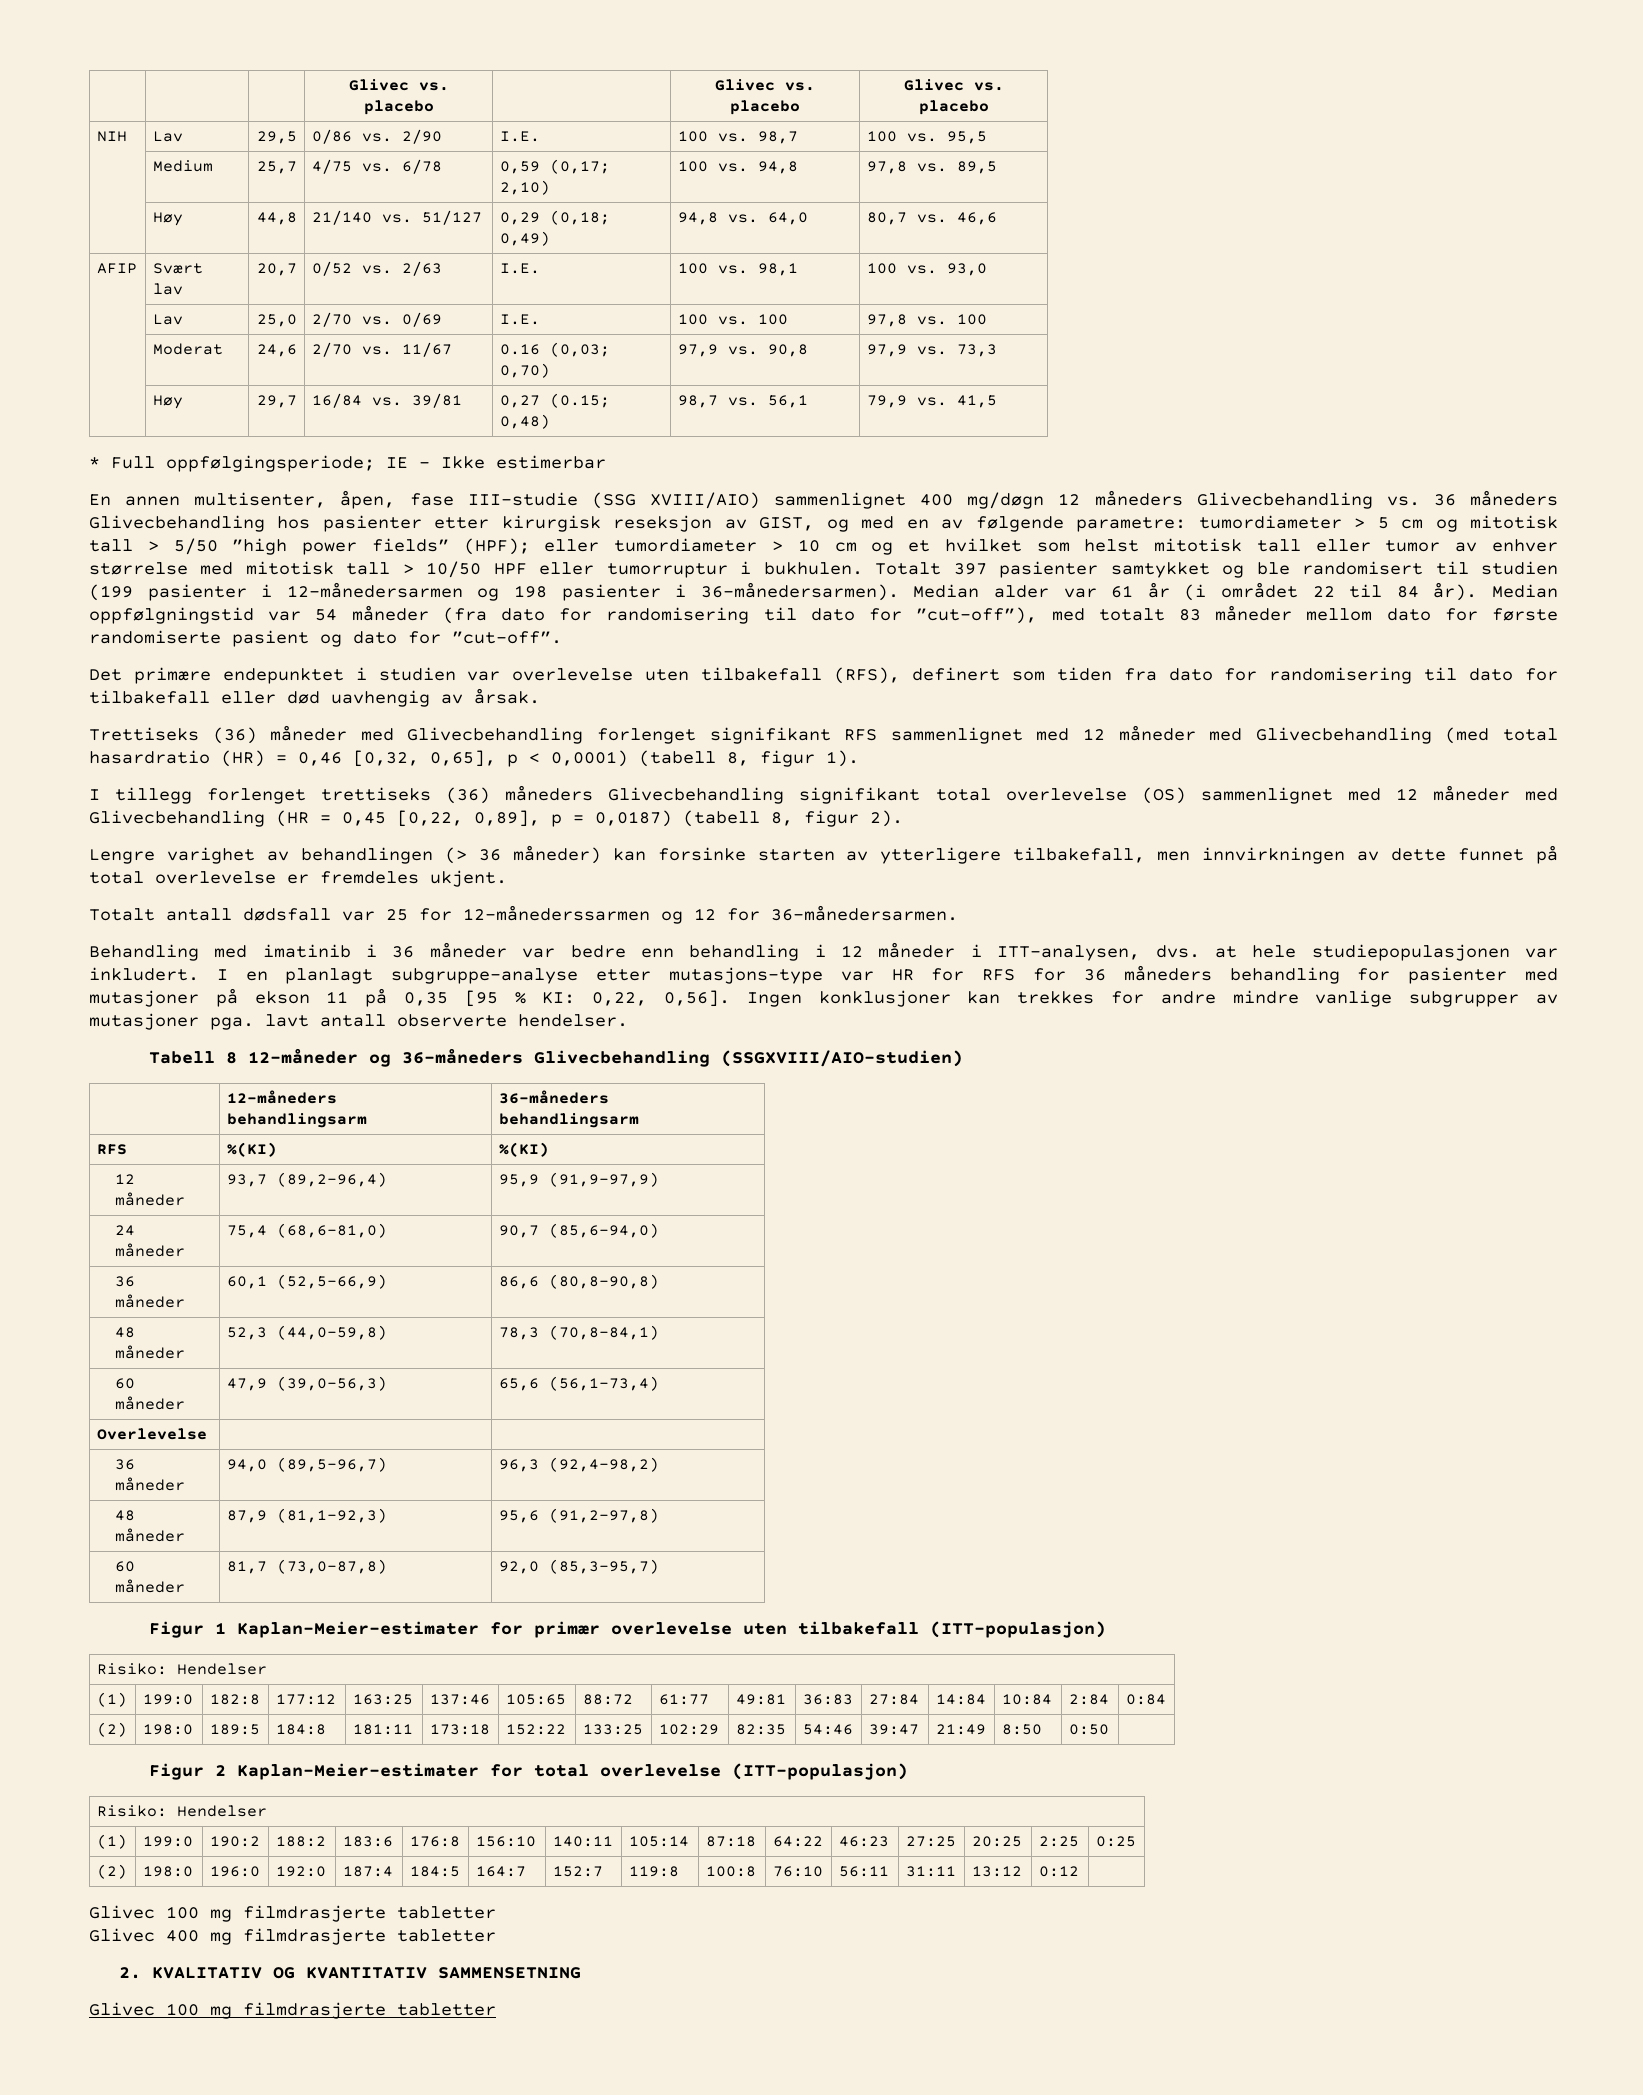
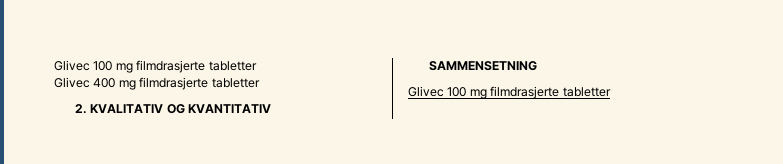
[348,79,449,91] [363,100,434,115] [715,79,815,91] [730,100,800,115] [903,79,1004,91] [918,100,989,115] [96,131,127,142] [152,131,183,142] [256,131,297,144] [311,129,442,144] [499,131,540,142] [677,131,798,144] [866,131,987,144] [152,160,213,172] [256,161,297,174] [311,159,442,174] [499,159,610,174] [499,180,550,195] [677,161,798,174] [866,161,997,174] [152,212,183,226] [256,212,297,225] [311,210,482,225] [499,210,610,225] [499,231,550,246] [677,212,808,225] [866,212,997,225] [96,263,137,274] [152,263,203,274] [152,283,183,295] [256,263,297,276] [311,261,442,276] [499,263,540,274] [677,263,798,276] [866,263,987,276] [152,314,183,325] [256,314,297,327] [311,312,442,327] [499,314,540,325] [677,314,788,325] [866,314,987,327] [152,343,223,355] [256,344,297,357] [311,342,452,357] [499,342,610,357] [499,363,550,378] [677,344,808,357] [866,344,997,357] [152,395,183,409] [256,395,297,408] [311,393,462,408] [499,393,610,408] [499,414,550,429] [677,395,808,408] [866,395,997,408] [89,455,606,472] [89,490,1558,509] [89,515,1558,532] [89,538,1558,555] [89,561,1558,578] [89,582,1558,601] [89,605,1558,624] [89,630,562,647] [89,667,1558,684] [89,688,540,707] [89,725,1558,744] [89,750,859,767] [89,785,1558,804] [89,810,903,827] [89,845,1558,864] [89,870,507,887] [89,905,958,924] [89,942,1559,961] [89,965,1558,984] [89,988,1558,1007] [89,1013,628,1030] [148,1048,963,1067] [226,1090,337,1104] [226,1113,367,1128] [498,1090,609,1104] [498,1113,639,1128] [96,1144,127,1155] [226,1142,277,1157] [498,1142,549,1157] [114,1174,135,1184] [114,1192,185,1206] [226,1172,387,1187] [498,1172,659,1187] [114,1225,135,1236] [114,1243,185,1257] [226,1223,387,1238] [498,1223,659,1238] [114,1276,135,1287] [114,1294,185,1308] [226,1274,387,1289] [498,1274,659,1289] [114,1327,135,1338] [114,1345,185,1359] [226,1325,387,1340] [498,1325,659,1340] [114,1378,135,1389] [114,1396,185,1410] [226,1376,387,1391] [498,1376,659,1391] [96,1428,207,1440] [114,1459,135,1470] [114,1477,185,1491] [226,1457,387,1472] [498,1457,659,1472] [114,1510,135,1521] [114,1528,185,1542] [226,1508,387,1523] [498,1508,659,1523] [114,1561,135,1572] [114,1579,185,1593] [226,1559,387,1574] [498,1559,659,1574] [148,1621,1106,1638] [96,1663,267,1675] [96,1692,127,1707] [142,1694,193,1705] [209,1694,260,1705] [275,1694,336,1705] [352,1694,413,1705] [429,1694,490,1705] [505,1694,566,1705] [582,1694,633,1705] [658,1694,709,1705] [735,1694,786,1705] [802,1694,853,1705] [868,1694,919,1705] [935,1694,986,1705] [1001,1694,1052,1705] [1068,1694,1109,1705] [1125,1694,1166,1705] [96,1722,127,1737] [142,1724,193,1735] [209,1724,260,1735] [275,1724,326,1735] [352,1724,413,1735] [429,1724,490,1735] [505,1724,566,1735] [582,1724,643,1735] [658,1724,719,1735] [735,1724,786,1735] [802,1724,853,1735] [868,1724,919,1735] [935,1724,986,1735] [1001,1724,1042,1735] [1068,1724,1109,1735] [148,1763,908,1780] [96,1805,267,1817] [96,1834,127,1849] [142,1836,193,1847] [209,1836,260,1847] [275,1836,326,1847] [342,1836,393,1847] [409,1836,460,1847] [475,1836,536,1847] [552,1836,613,1847] [628,1836,689,1847] [705,1836,756,1847] [772,1836,823,1847] [838,1836,889,1847] [905,1836,956,1847] [971,1836,1022,1847] [1038,1836,1079,1847] [1095,1836,1136,1847] [96,1864,127,1879] [142,1866,193,1877] [209,1866,260,1877] [275,1866,326,1877] [342,1866,393,1877] [409,1866,460,1877] [475,1866,526,1877] [552,1866,603,1877] [628,1866,679,1877] [705,1866,756,1877] [772,1866,823,1877] [838,1866,889,1877] [905,1866,956,1877] [971,1866,1022,1877] [1038,1866,1079,1877] | | | Glivec vs. placebo | | Glivec vs. placebo | Glivec vs. placebo // NIH | Lav | 29,5 | 0/86 vs. 2/90 | I.E. | 100 vs. 98,7 | 100 vs. 95,5 // | Medium | 25,7 | 4/75 vs. 6/78 | 0,59 (0,17; 2,10) | 100 vs. 94,8 | 97,8 vs. 89,5 // | Høy | 44,8 | 21/140 vs. 51/127 | 0,29 (0,18; 0,49) | 94,8 vs. 64,0 | 80,7 vs. 46,6 // AFIP | Svært lav | 20,7 | 0/52 vs. 2/63 | I.E. | 100 vs. 98,1 | 100 vs. 93,0 // | Lav | 25,0 | 2/70 vs. 0/69 | I.E. | 100 vs. 100 | 97,8 vs. 100 // | Moderat | 24,6 | 2/70 vs. 11/67 | 0.16 (0,03; 0,70) | 97,9 vs. 90,8 | 97,9 vs. 73,3 // | Høy | 29,7 | 16/84 vs. 39/81 | 0,27 (0.15; 0,48) | 98,7 vs. 56,1 | 79,9 vs. 41,5 // * Full oppfølgingsperiode; IE – Ikke estimerbar // En annen multisenter, åpen, fase III-studie (SSG XVIII/AIO) sammenlignet 400 mg/døgn 12 måneders Glivecbehandling vs. 36 måneders Glivecbehandling hos pasienter etter kirurgisk reseksjon av GIST, og med en av følgende parametre: tumordiameter > 5 cm og mitotisk tall > 5/50 ”high power fields” (HPF); eller tumordiameter > 10 cm og et hvilket som helst mitotisk tall eller tumor av enhver størrelse med mitotisk tall > 10/50 HPF eller tumorruptur i bukhulen. Totalt 397 pasienter samtykket og ble randomisert til studien (199 pasienter i 12-månedersarmen og 198 pasienter i 36-månedersarmen). Median alder var 61 år (i området 22 til 84 år). Median oppfølgningstid var 54 måneder (fra dato for randomisering til dato for ”cut-off”), med totalt 83 måneder mellom dato for første randomiserte pasient og dato for ”cut-off”. // Det primære endepunktet i studien var overlevelse uten tilbakefall (RFS), definert som tiden fra dato for randomisering til dato for tilbakefall eller død uavhengig av årsak. // Trettiseks (36) måneder med Glivecbehandling forlenget signifikant RFS sammenlignet med 12 måneder med Glivecbehandling (med total hasardratio (HR) = 0,46 [0,32, 0,65], p < 0,0001) (tabell 8, figur 1). // I tillegg forlenget trettiseks (36) måneders Glivecbehandling signifikant total overlevelse (OS) sammenlignet med 12 måneder med Glivecbehandling (HR = 0,45 [0,22, 0,89], p = 0,0187) (tabell 8, figur 2). // Lengre varighet av behandlingen (> 36 måneder) kan forsinke starten av ytterligere tilbakefall, men innvirkningen av dette funnet på total overlevelse er fremdeles ukjent. // Totalt antall dødsfall var 25 for 12-månederssarmen og 12 for 36-månedersarmen. // Behandling med imatinib i 36 måneder var bedre enn behandling i 12 måneder i ITT-analysen, dvs. at hele studiepopulasjonen var inkludert. I en planlagt subgruppe-analyse etter mutasjons-type var HR for RFS for 36 måneders behandling for pasienter med mutasjoner på ekson 11 på 0,35 [95 % KI: 0,22, 0,56]. Ingen konklusjoner kan trekkes for andre mindre vanlige subgrupper av mutasjoner pga. lavt antall observerte hendelser. // Tabell 8 12-måneder og 36-måneders Glivecbehandling (SSGXVIII/AIO-studien) // | 12-måneders behandlingsarm | 36-måneders behandlingsarm // RFS | %(KI) | %(KI) // 12 måneder | 93,7 (89,2-96,4) | 95,9 (91,9-97,9) // 24 måneder | 75,4 (68,6-81,0) | 90,7 (85,6-94,0) // 36 måneder | 60,1 (52,5-66,9) | 86,6 (80,8-90,8) // 48 måneder | 52,3 (44,0-59,8) | 78,3 (70,8-84,1) // 60 måneder | 47,9 (39,0-56,3) | 65,6 (56,1-73,4) // Overlevelse | | // 36 måneder | 94,0 (89,5-96,7) | 96,3 (92,4-98,2) // 48 måneder | 87,9 (81,1-92,3) | 95,6 (91,2-97,8) // 60 måneder | 81,7 (73,0-87,8) | 92,0 (85,3-95,7) // Figur 1 Kaplan-Meier-estimater for primær overlevelse uten tilbakefall (ITT-populasjon) // Risiko: Hendelser // (1) | 199:0 | 182:8 | 177:12 | 163:25 | 137:46 | 105:65 | 88:72 | 61:77 | 49:81 | 36:83 | 27:84 | 14:84 | 10:84 | 2:84 | 0:84 // (2) | 198:0 | 189:5 | 184:8 | 181:11 | 173:18 | 152:22 | 133:25 | 102:29 | 82:35 | 54:46 | 39:47 | 21:49 | 8:50 | 0:50 | // Figur 2 Kaplan-Meier-estimater for total overlevelse (ITT-populasjon) // Risiko: Hendelser // (1) | 199:0 | 190:2 | 188:2 | 183:6 | 176:8 | 156:10 | 140:11 | 105:14 | 87:18 | 64:22 | 46:23 | 27:25 | 20:25 | 2:25 | 0:25 // (2) | 198:0 | 196:0 | 192:0 | 187:4 | 184:5 | 164:7 | 152:7 | 119:8 | 100:8 | 76:10 | 56:11 | 31:11 | 13:12 | 0:12 | // -> (54, 65) none

